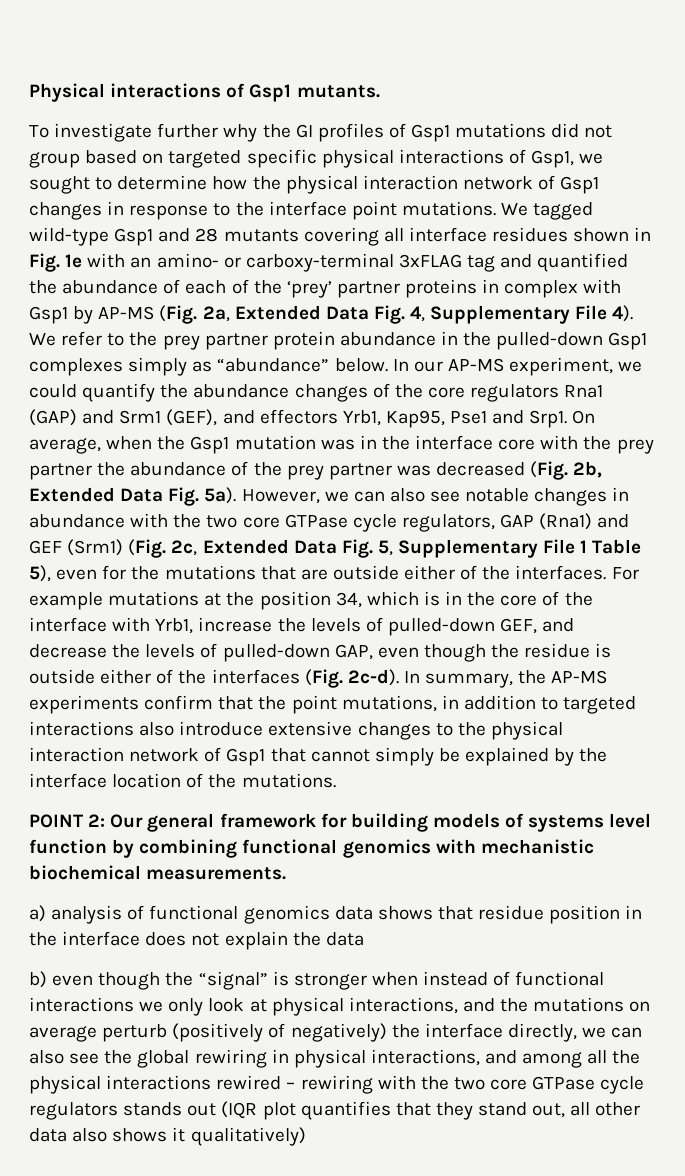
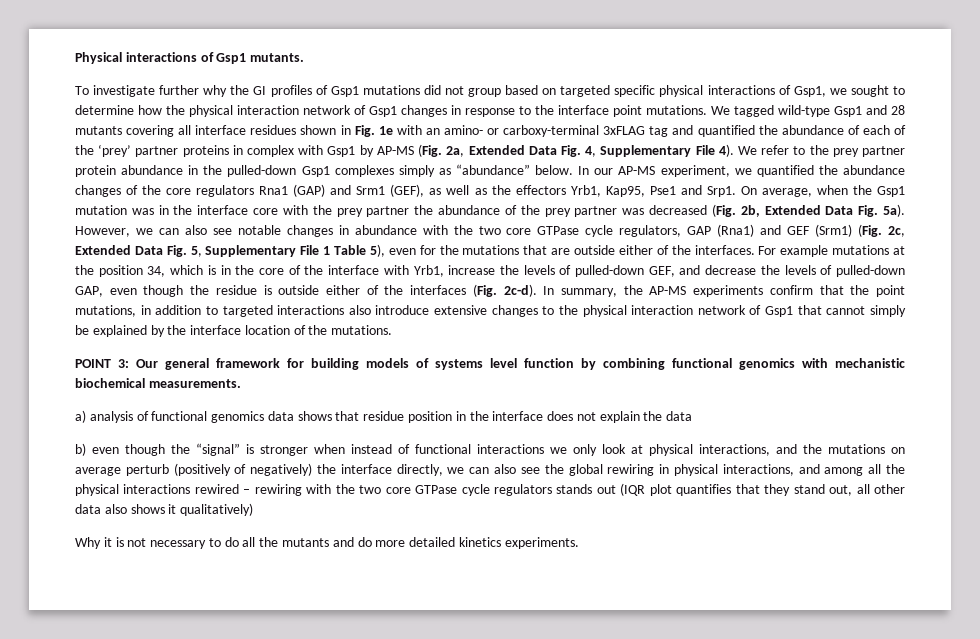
[29,383,156,402] could quantify -> [756,165,814,177] quantified
[222,410,255,424] and -> [429,185,511,195] as well as the
[88,814,106,827] 2: -> [118,359,129,368] 3:
(306, 1136) none -> [75,537,579,549] // Why it is not necessary to do all the mutants and do more detailed kinetics experiments.

